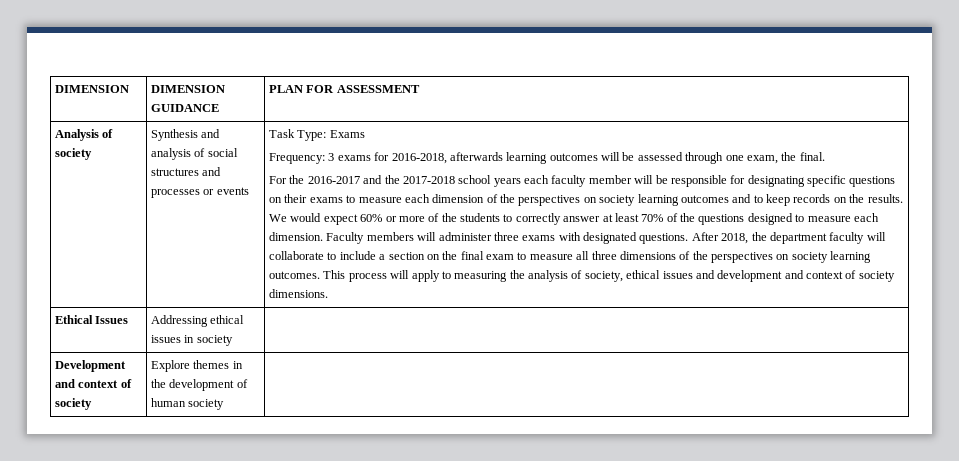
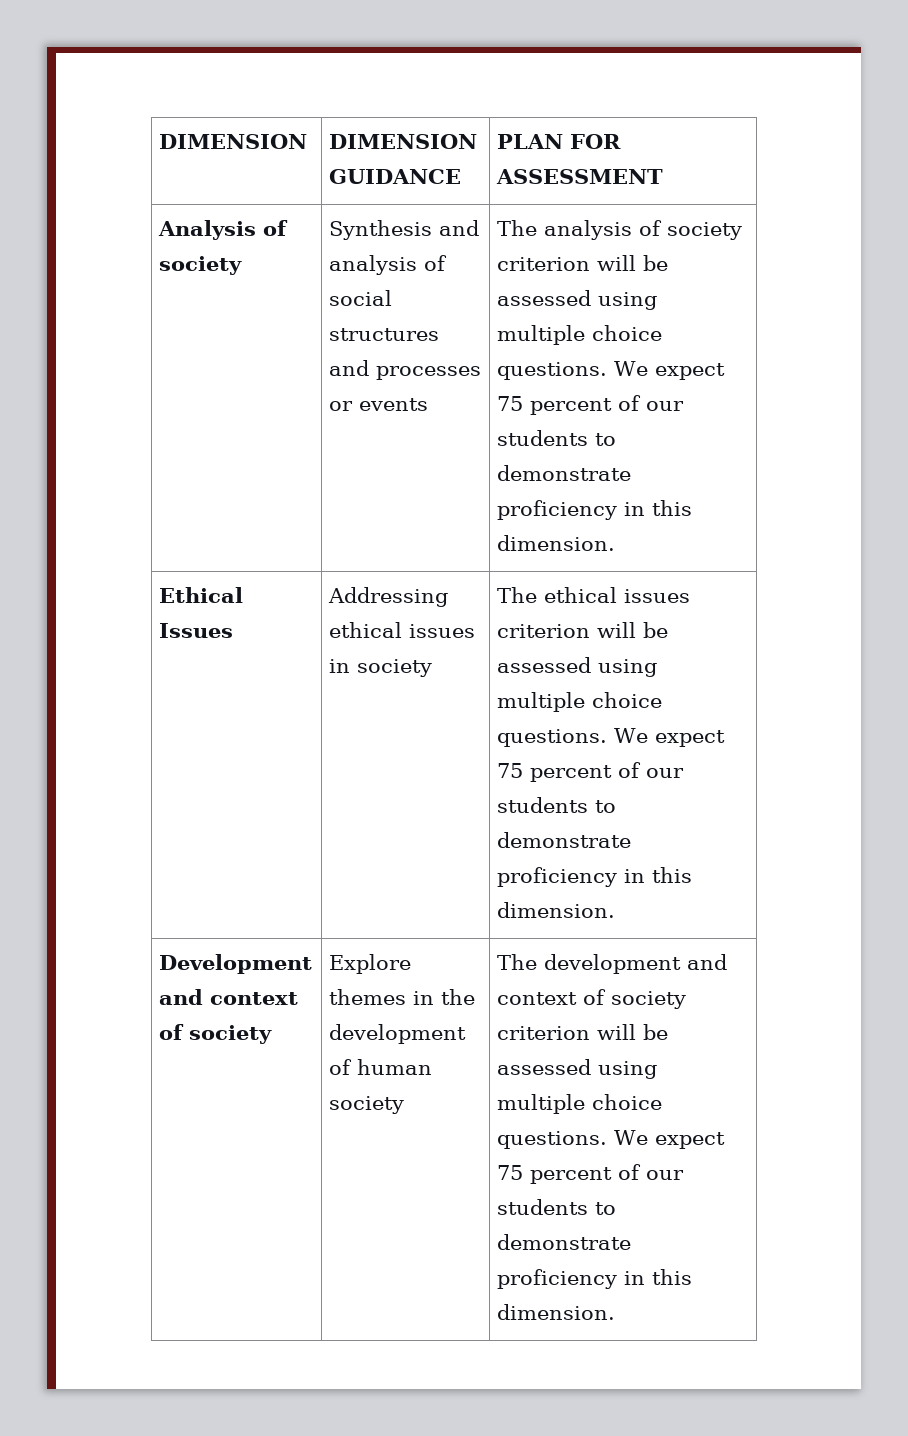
[269,129,365,141] [269,152,825,164] [269,175,896,187] [269,194,903,206] [269,213,879,225] [269,232,886,244] [269,251,872,263] [269,270,895,282] [269,289,329,298] Task Type: Exams // Frequency: 3 exams for 2016-2018, afterwards learning outcomes will be assessed through one exam, the final. // For the 2016-2017 and the 2017-2018 school years each faculty member will be responsible for designating specific questions on their exams to measure each dimension of the perspectives on society learning outcomes and to keep records on the results. We would expect 60% or more of the students to correctly answer at least 70% of the questions designed to measure each dimension. Faculty members will administer three exams with designated questions. After 2018, the department faculty will collaborate to include a section on the final exam to measure all three dimensions of the perspectives on society learning outcomes. This process will apply to measuring the analysis of society, ethical issues and development and context of society dimensions. -> [497,220,743,240] [497,255,669,271] [497,290,658,310] [497,325,663,345] [497,361,726,380] [497,395,685,415] [497,430,617,446] [497,465,632,481] [497,500,693,520] [497,535,616,551] The analysis of society criterion will be assessed using multiple choice questions. We expect 75 percent of our students to demonstrate proficiency in this dimension.
(233, 340) none -> [497,587,691,603] [497,622,669,638] [497,657,658,677] [497,692,663,712] [497,728,726,747] [497,762,685,782] [497,797,617,813] [497,832,632,848] [497,867,693,887] [497,902,616,918] The ethical issues criterion will be assessed using multiple choice questions. We expect 75 percent of our students to demonstrate proficiency in this dimension.
(225, 404) none -> [497,954,728,974] [497,989,687,1009] [497,1024,669,1040] [497,1059,658,1079] [497,1094,663,1114] [497,1130,726,1149] [497,1164,685,1184] [497,1199,617,1215] [497,1234,632,1250] [497,1269,693,1289] [497,1304,616,1320] The development and context of society criterion will be assessed using multiple choice questions. We expect 75 percent of our students to demonstrate proficiency in this dimension.

